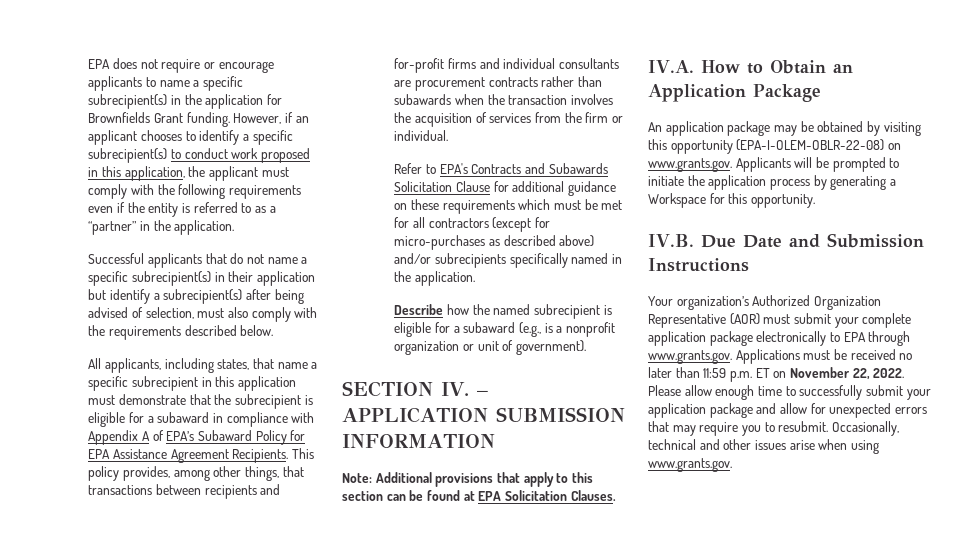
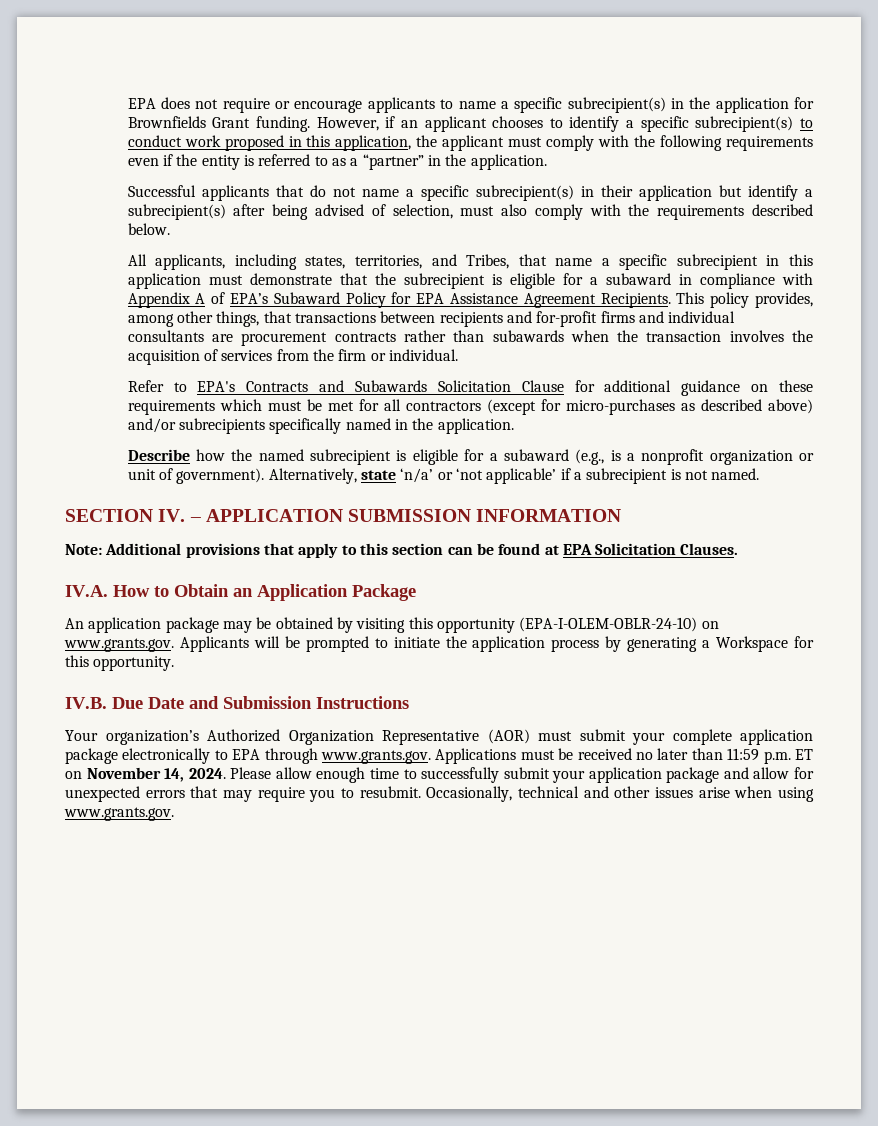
(250, 364) none -> [354,254,510,269] territories, and Tribes,
(587, 347) none -> [268,468,760,484] Alternatively, state ‘n/a’ or ‘not applicable’ if a subrecipient is not named.
[736,139,885,151] (EPA-I-OLEM-OBLR-22-08) -> [519,617,698,632] (EPA-I-OLEM-OBLR-24-10)
[852,368,905,380] 22, 2022. -> [164,768,226,782] 14, 2024.

